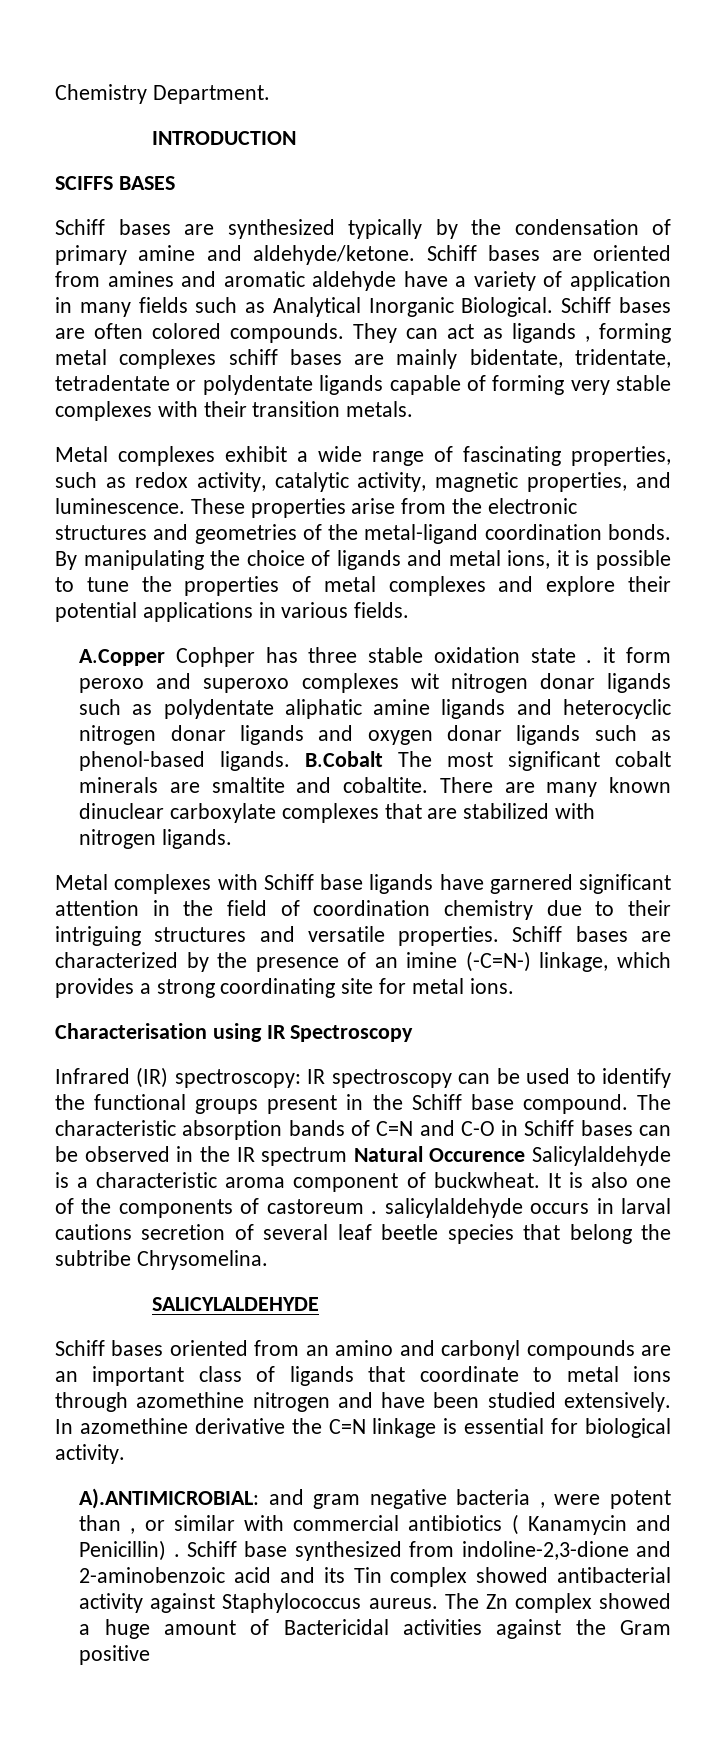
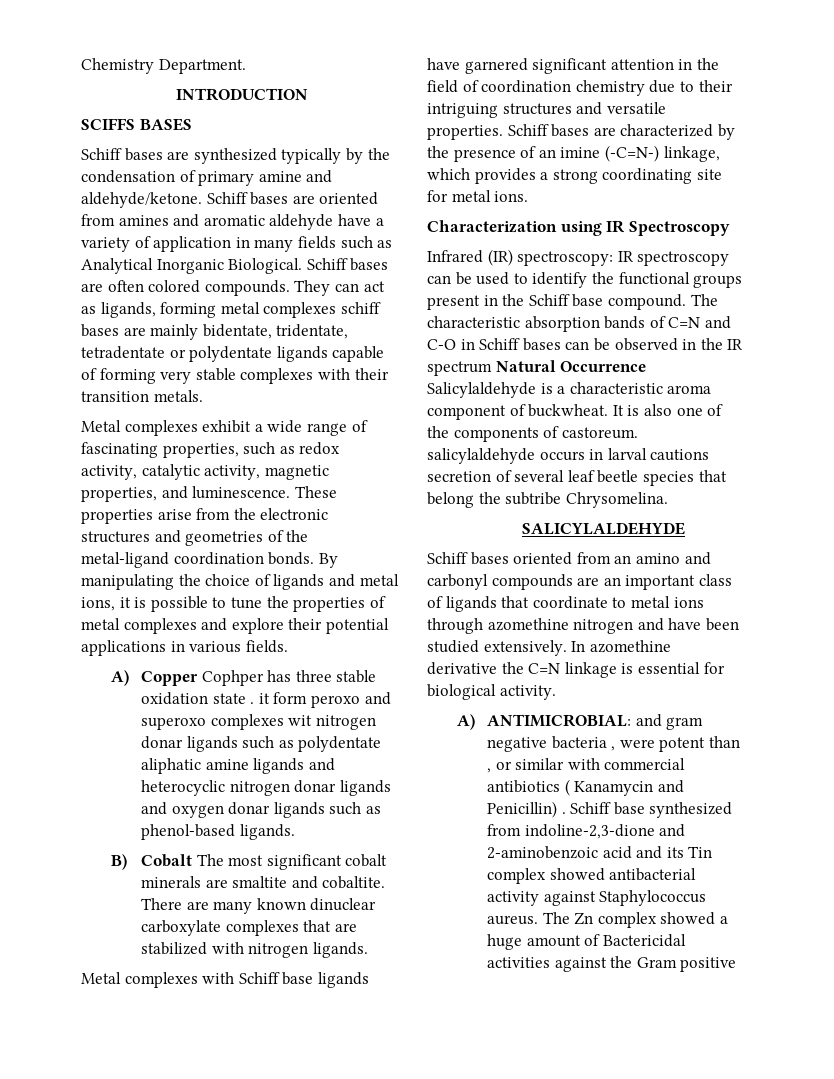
[512,323,590,343] ligands , -> [100,302,156,318] ligands,
[79,649,166,666] A.Copper -> [110,670,198,686] A) Copper
[305,751,384,767] B.Cobalt -> [110,854,192,870] // B) Cobalt
[55,1023,207,1039] Characterisation -> [427,220,557,233] Characterization
[429,1148,526,1162] Occurence -> [560,361,647,372] Occurrence
[266,1199,378,1214] castoreum . -> [561,427,638,439] castoreum.
[79,1488,260,1509] A).ANTIMICROBIAL: -> [456,714,631,730] A) ANTIMICROBIAL:

